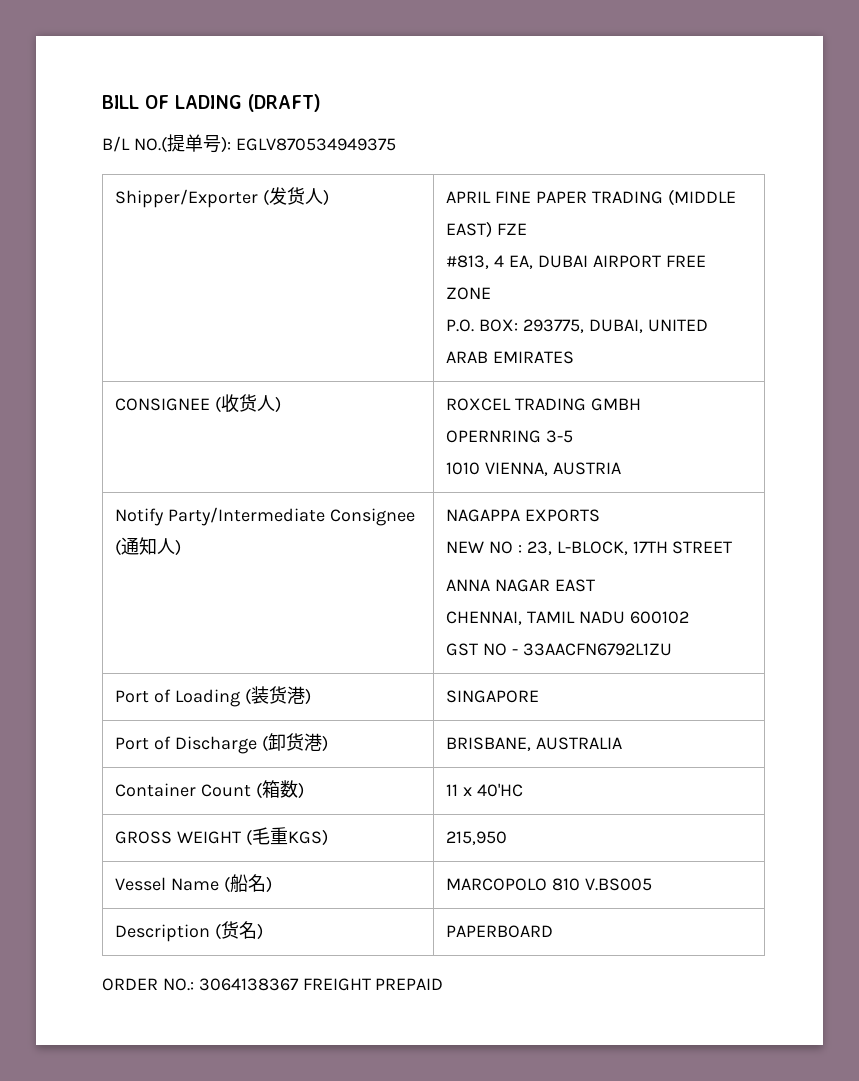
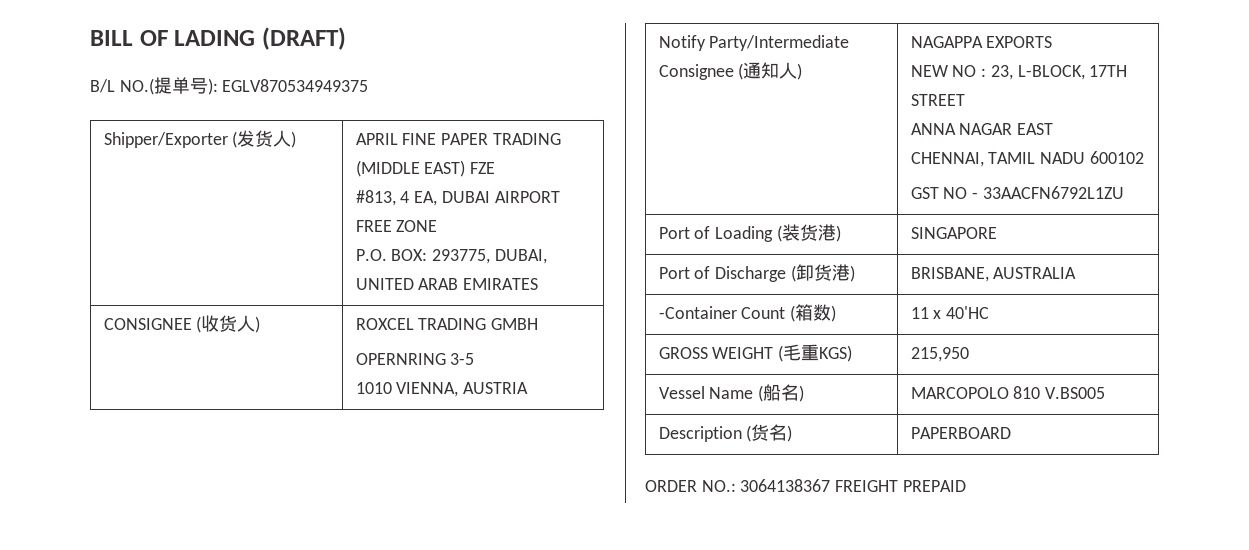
[115,783,197,797] Container -> [658,306,737,319] -Container

